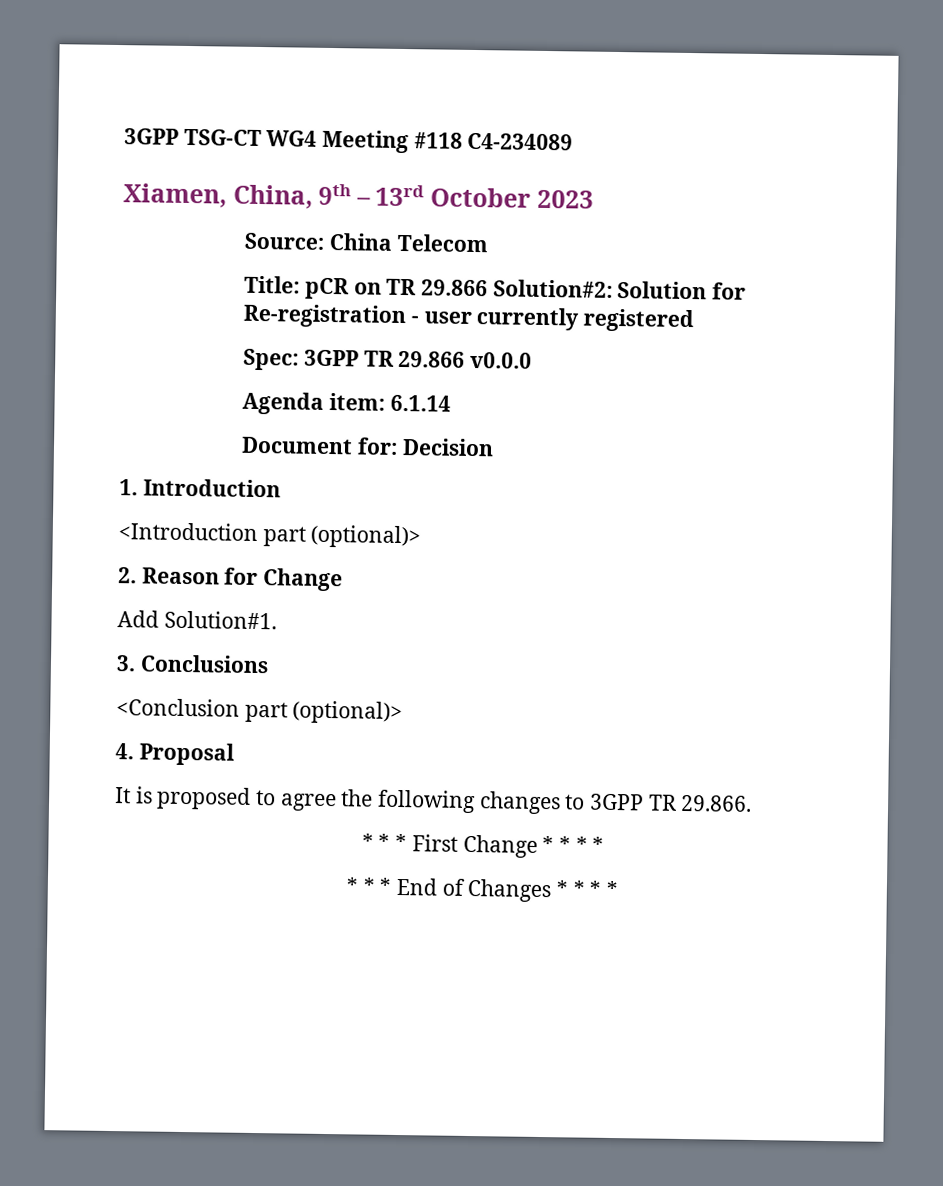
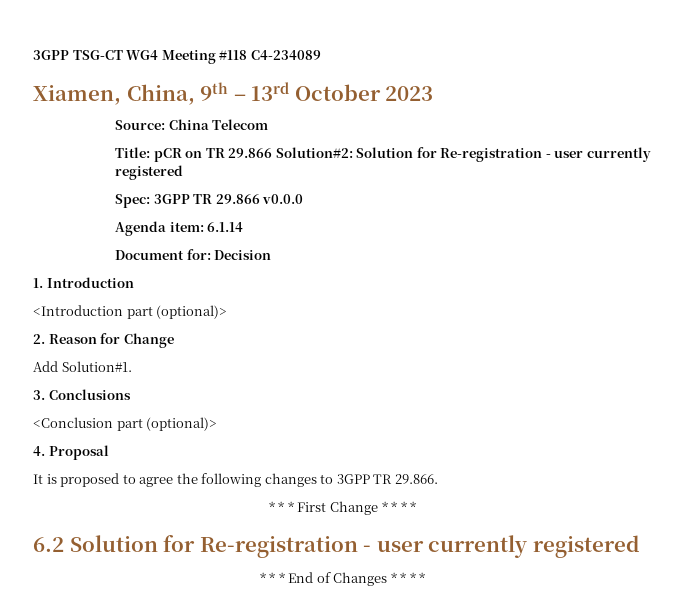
(605, 845) none -> [33,535,639,558] // 6.2 Solution for Re-registration - user currently registered

